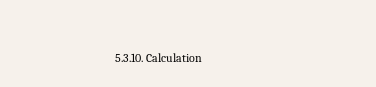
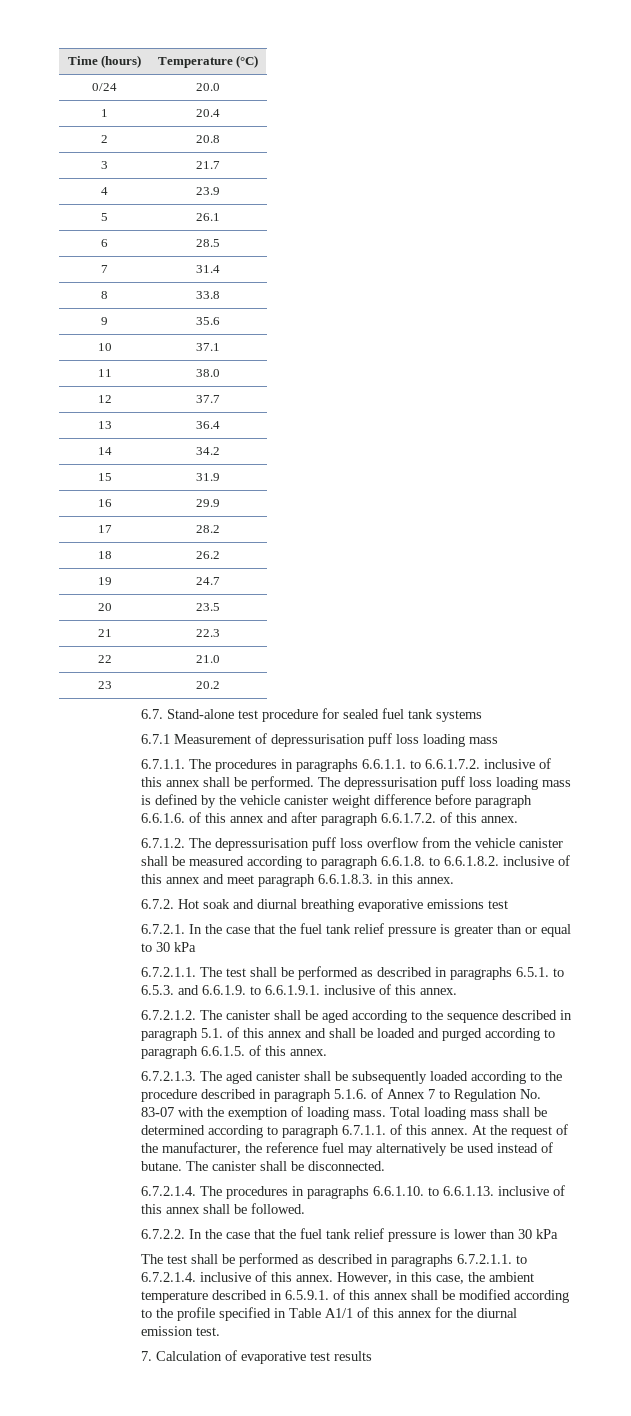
[115,53,203,62] 5.3.10. Calculation -> [67,55,142,68] [157,55,259,68] [92,83,117,91] [196,83,220,91] [101,109,108,117] [196,109,220,117] [101,135,108,143] [196,135,220,143] [101,161,108,169] [196,161,220,169] [101,187,108,195] [196,187,220,195] [101,213,108,221] [196,213,220,221] [101,239,108,247] [196,239,220,247] [101,265,108,273] [196,265,220,273] [101,291,108,299] [196,291,220,299] [101,317,108,325] [196,317,220,325] [97,343,112,351] [196,343,220,351] [97,369,112,377] [196,369,220,377] [97,395,112,403] [196,395,220,403] [97,421,112,429] [196,421,220,429] [97,447,112,455] [196,447,220,455] [97,473,112,481] [196,473,220,481] [97,499,112,507] [196,499,220,507] [97,525,112,533] [196,525,220,533] [97,551,112,559] [196,551,220,559] [97,577,112,585] [196,577,220,585] [97,603,112,611] [196,603,220,611] [97,629,112,637] [196,629,220,637] [97,655,112,663] [196,655,220,663] [97,681,112,689] [196,681,220,689] [141,708,483,722] [141,733,499,747] [141,758,552,772] [141,776,572,790] [141,794,533,808] [141,812,519,826] [141,837,564,851] [141,855,571,869] [141,874,455,887] [141,899,509,912] [141,923,572,937] [141,942,197,952] [141,966,565,980] [141,984,458,995] [141,1010,573,1023] [141,1027,556,1041] [141,1045,328,1059] [141,1071,563,1084] [141,1088,542,1102] [141,1106,548,1120] [141,1124,569,1138] [141,1142,554,1156] [141,1161,386,1171] [141,1185,566,1199] [141,1203,306,1214] [141,1228,559,1242] [141,1253,528,1267] [141,1271,535,1284] [141,1289,570,1303] [141,1307,518,1321] [141,1326,221,1336] [141,1350,373,1364] Time (hours) | Temperature (°C) // 0/24 | 20.0 // 1 | 20.4 // 2 | 20.8 // 3 | 21.7 // 4 | 23.9 // 5 | 26.1 // 6 | 28.5 // 7 | 31.4 // 8 | 33.8 // 9 | 35.6 // 10 | 37.1 // 11 | 38.0 // 12 | 37.7 // 13 | 36.4 // 14 | 34.2 // 15 | 31.9 // 16 | 29.9 // 17 | 28.2 // 18 | 26.2 // 19 | 24.7 // 20 | 23.5 // 21 | 22.3 // 22 | 21.0 // 23 | 20.2 // 6.7. Stand-alone test procedure for sealed fuel tank systems // 6.7.1 Measurement of depressurisation puff loss loading mass // 6.7.1.1. The procedures in paragraphs 6.6.1.1. to 6.6.1.7.2. inclusive of this annex shall be performed. The depressurisation puff loss loading mass is defined by the vehicle canister weight difference before paragraph 6.6.1.6. of this annex and after paragraph 6.6.1.7.2. of this annex. // 6.7.1.2. The depressurisation puff loss overflow from the vehicle canister shall be measured according to paragraph 6.6.1.8. to 6.6.1.8.2. inclusive of this annex and meet paragraph 6.6.1.8.3. in this annex. // 6.7.2. Hot soak and diurnal breathing evaporative emissions test // 6.7.2.1. In the case that the fuel tank relief pressure is greater than or equal to 30 kPa // 6.7.2.1.1. The test shall be performed as described in paragraphs 6.5.1. to 6.5.3. and 6.6.1.9. to 6.6.1.9.1. inclusive of this annex. // 6.7.2.1.2. The canister shall be aged according to the sequence described in paragraph 5.1. of this annex and shall be loaded and purged according to paragraph 6.6.1.5. of this annex. // 6.7.2.1.3. The aged canister shall be subsequently loaded according to the procedure described in paragraph 5.1.6. of Annex 7 to Regulation No. 83-07 with the exemption of loading mass. Total loading mass shall be determined according to paragraph 6.7.1.1. of this annex. At the request of the manufacturer, the reference fuel may alternatively be used instead of butane. The canister shall be disconnected. // 6.7.2.1.4. The procedures in paragraphs 6.6.1.10. to 6.6.1.13. inclusive of this annex shall be followed. // 6.7.2.2. In the case that the fuel tank relief pressure is lower than 30 kPa // The test shall be performed as described in paragraphs 6.7.2.1.1. to 6.7.2.1.4. inclusive of this annex. However, in this case, the ambient temperature described in 6.5.9.1. of this annex shall be modified according to the profile specified in Table A1/1 of this annex for the diurnal emission test. // 7. Calculation of evaporative test results

